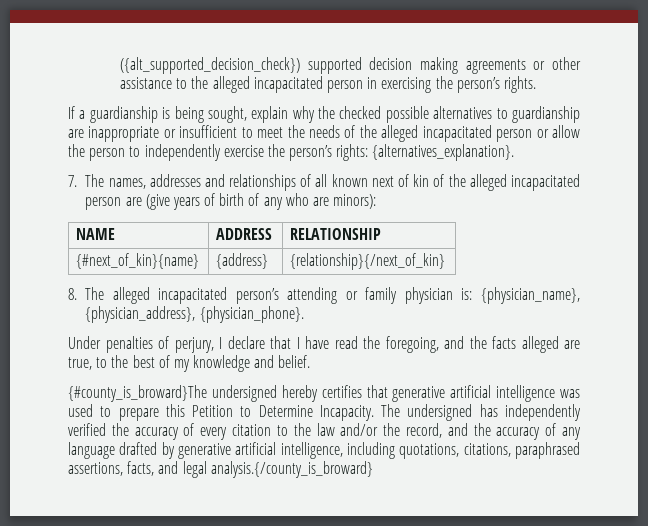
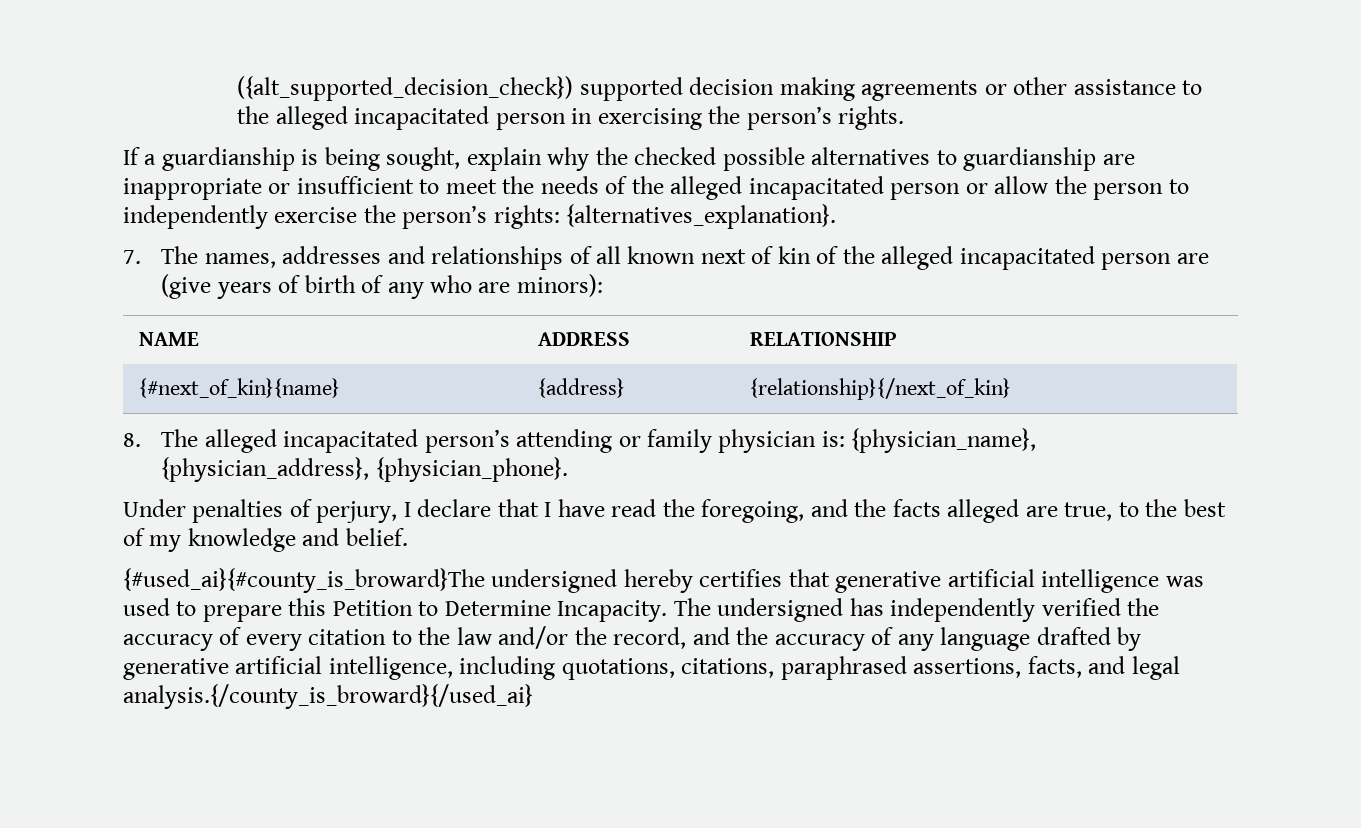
[68,385,207,402] {#county_is_broward}The -> [123,568,485,593] {#used_ai}{#county_is_broward}The
[210,461,373,478] analysis.{/county_is_broward} -> [123,684,533,709] analysis.{/county_is_broward}{/used_ai}

